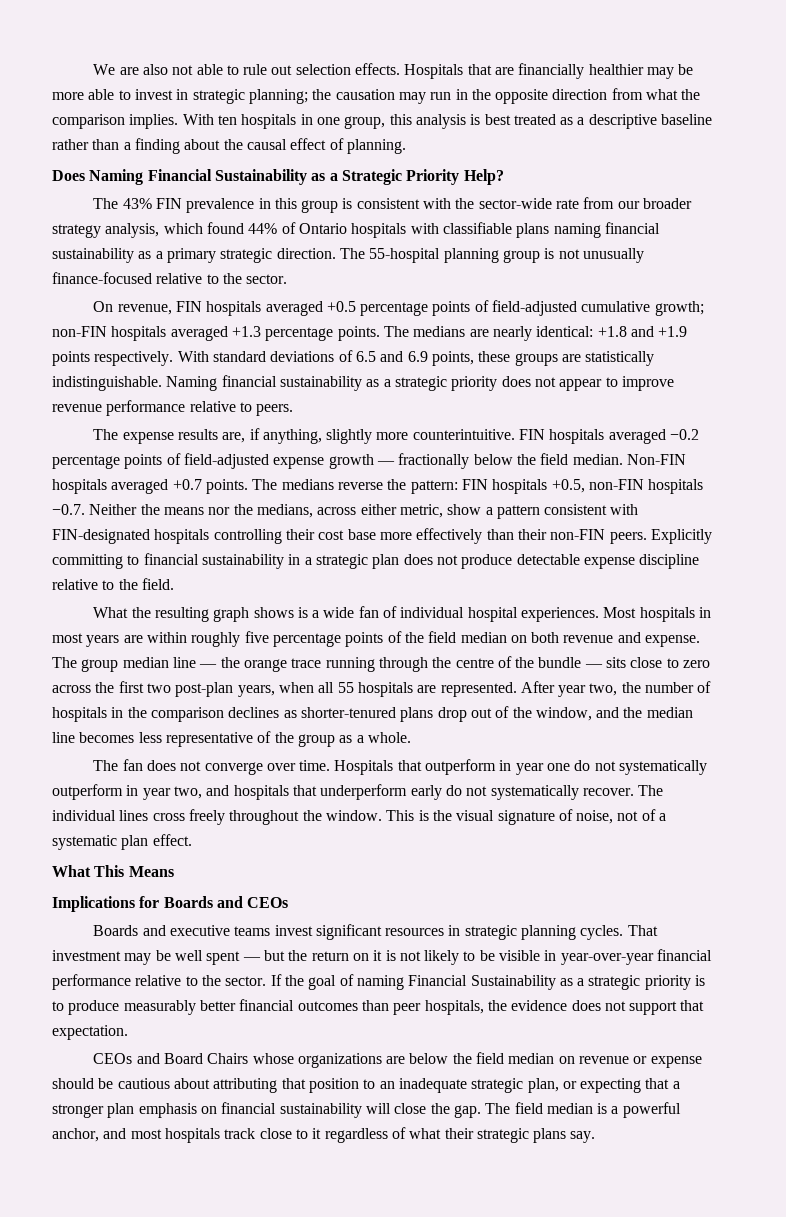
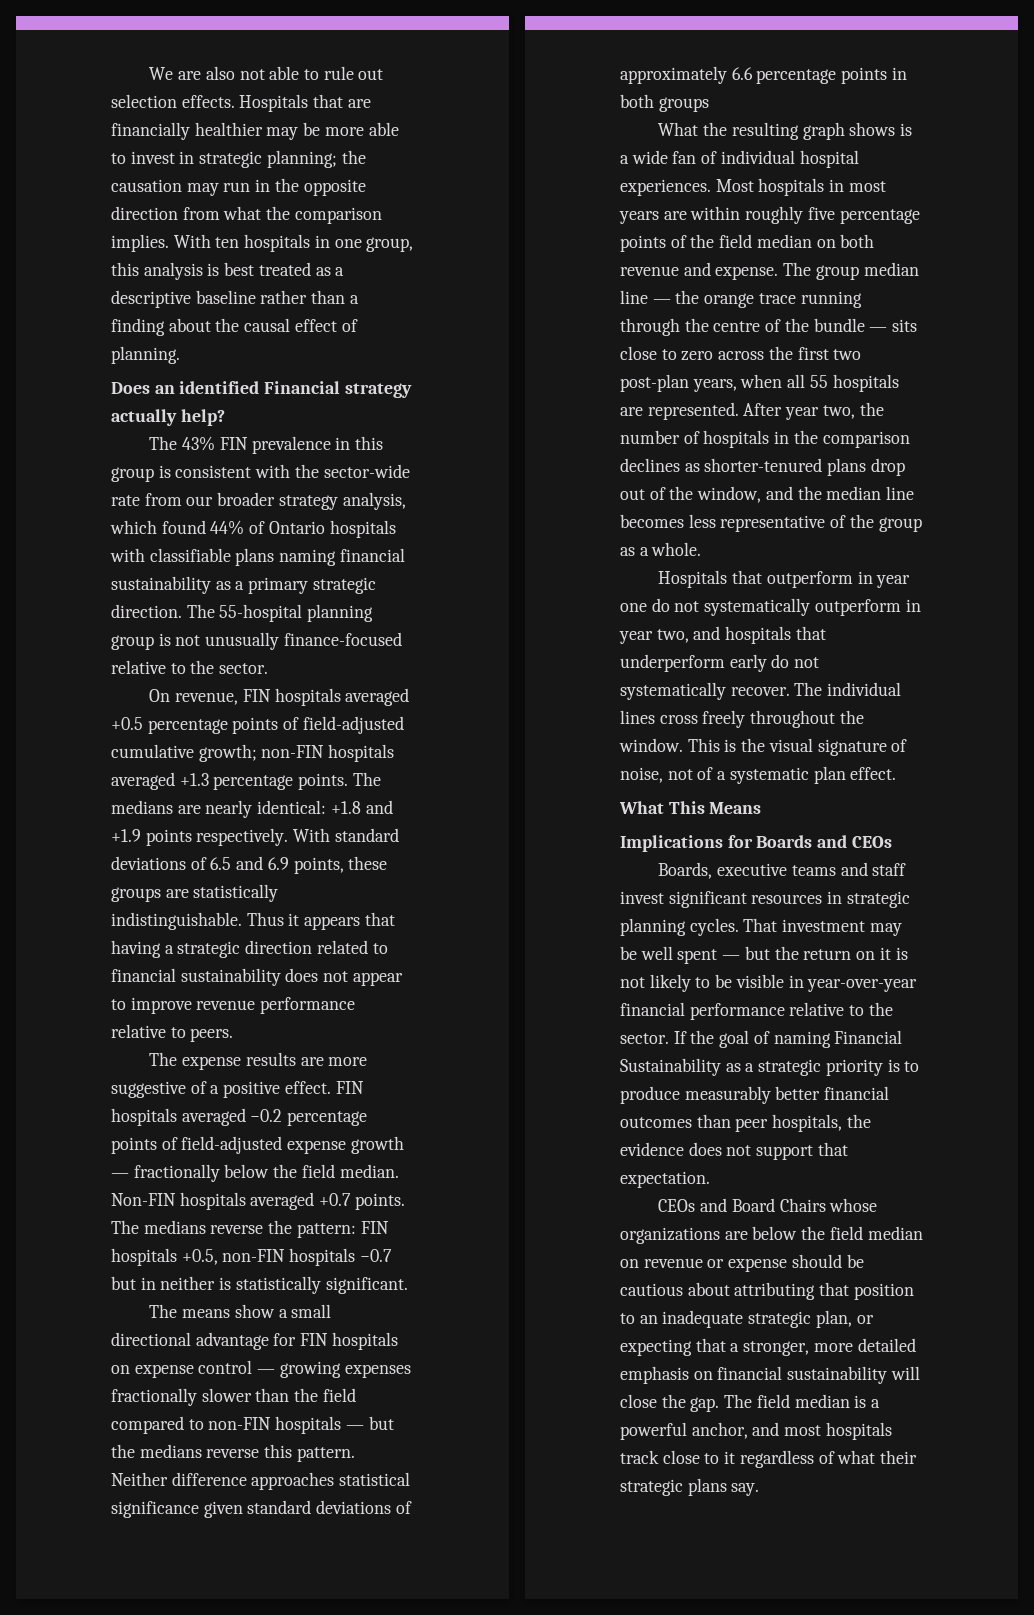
[89,169,504,185] Naming Financial Sustainability as a Strategic Priority Help? -> [154,381,412,398] [111,409,225,426] an identified Financial strategy actually help?
[166,375,498,391] Naming financial sustainability as a strategic priority -> [246,912,395,930] [111,940,388,958] [111,968,281,986] Thus it appears that having a strategic direction related to financial sustainability
[222,428,515,444] are, if anything, slightly more counterintuitive. -> [300,1057,368,1066] [111,1081,331,1098] are more suggestive of a positive effect.
[52,504,639,519] [52,528,712,544] [52,553,700,569] [52,578,174,590] −0.7. Neither the means nor the medians, across either metric, show a pattern consistent with FIN-designated hospitals controlling their cost base more effectively than their non-FIN peers. Explicitly committing to financial sustainability in a strategic plan does not produce detectable expense discipline relative to the field. -> [359,1249,392,1262] [111,1276,408,1294] [149,1304,332,1318] [111,1332,398,1350] [111,1360,411,1378] [111,1388,356,1406] [111,1416,394,1434] [111,1444,355,1462] [111,1472,411,1490] [111,1500,412,1518] [620,66,907,84] [620,94,709,112] −0.7 but in neither is statistically significant. // The means show a small directional advantage for FIN hospitals on expense control — growing expenses fractionally slower than the field compared to non-FIN hospitals — but the medians reverse this pattern. Neither difference approaches statistical significance given standard deviations of approximately 6.6 percentage points in both groups
[93,759,331,775] The fan does not converge over time. -> (702, 549) none
[93,925,271,936] Boards and executive teams -> [658,862,907,879] Boards, executive teams and staff
[52,1103,135,1118] stronger plan -> [743,1338,916,1356] stronger, more detailed

